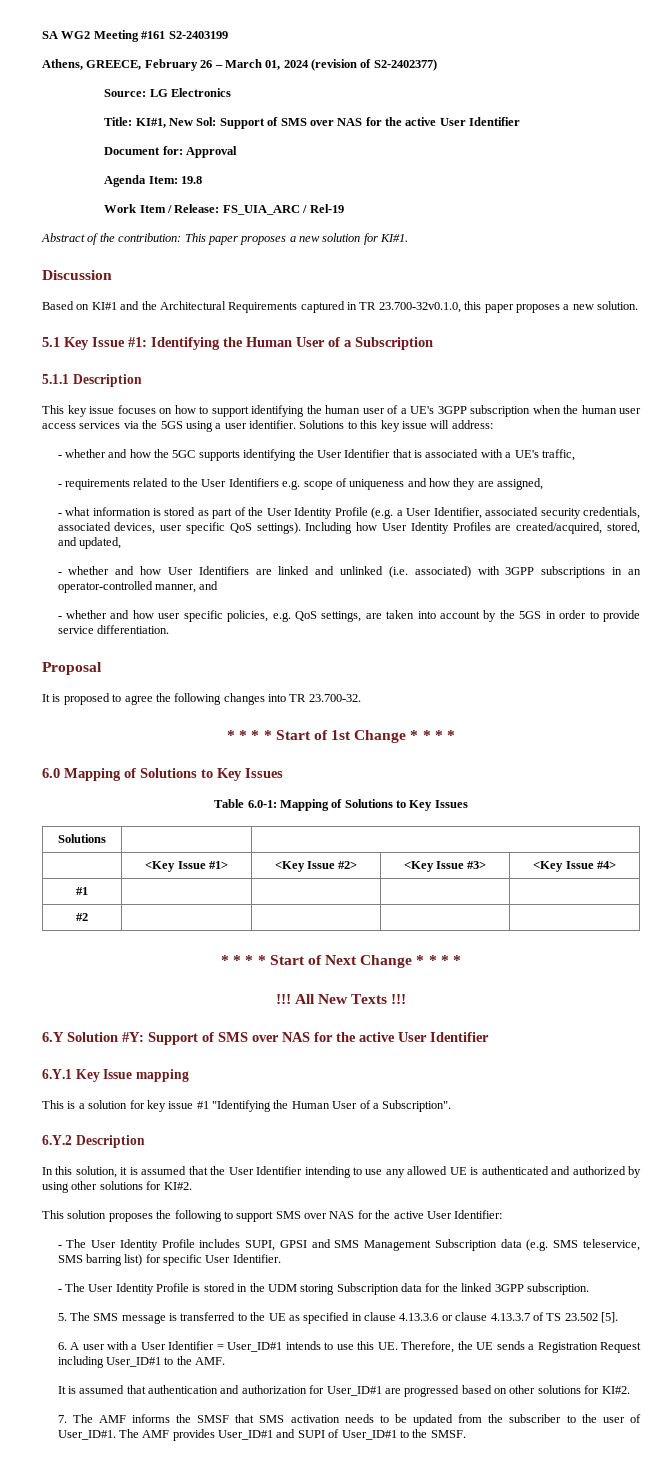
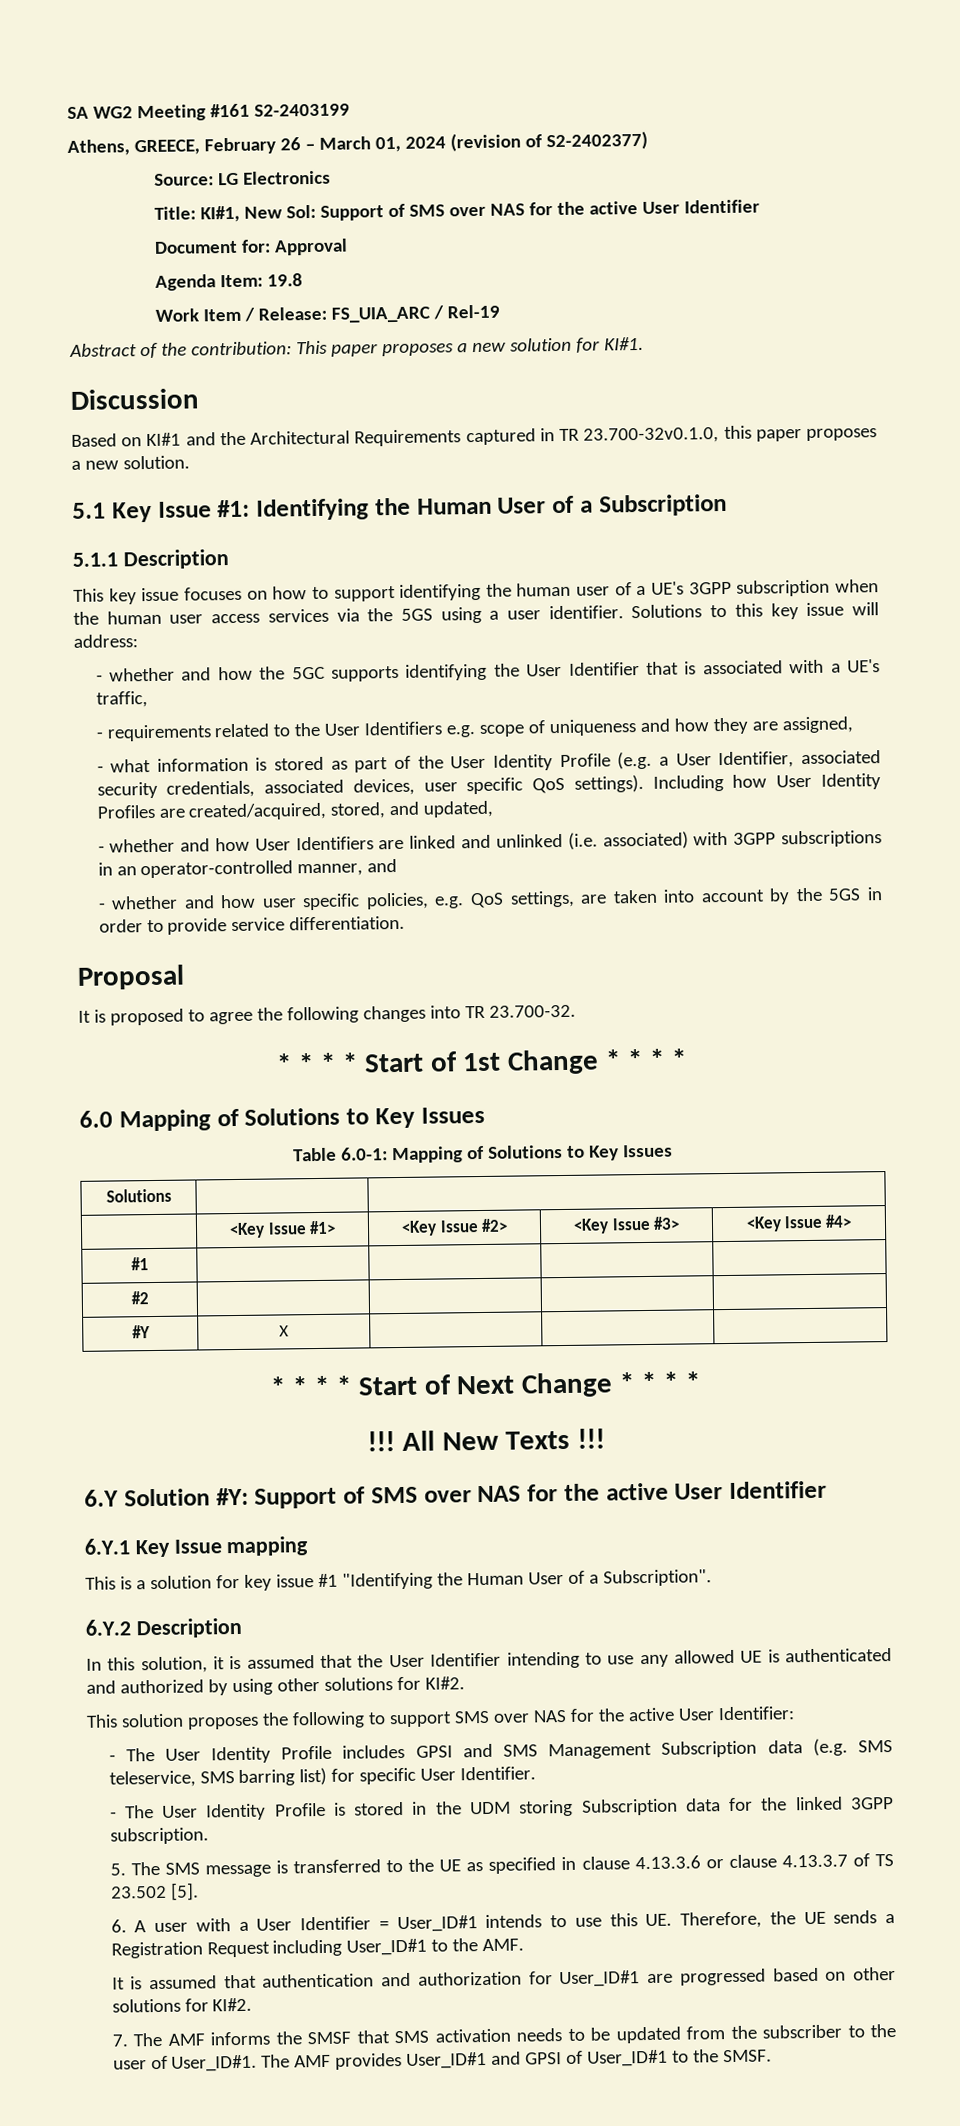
(88, 917) none -> [131,1325,150,1339] [279,1325,289,1337] // #Y | X | | |
[245,1240,276,1251] SUPI, -> (406, 1751) none
[297,1430,325,1438] SUPI -> [525,2052,563,2065] GPSI

